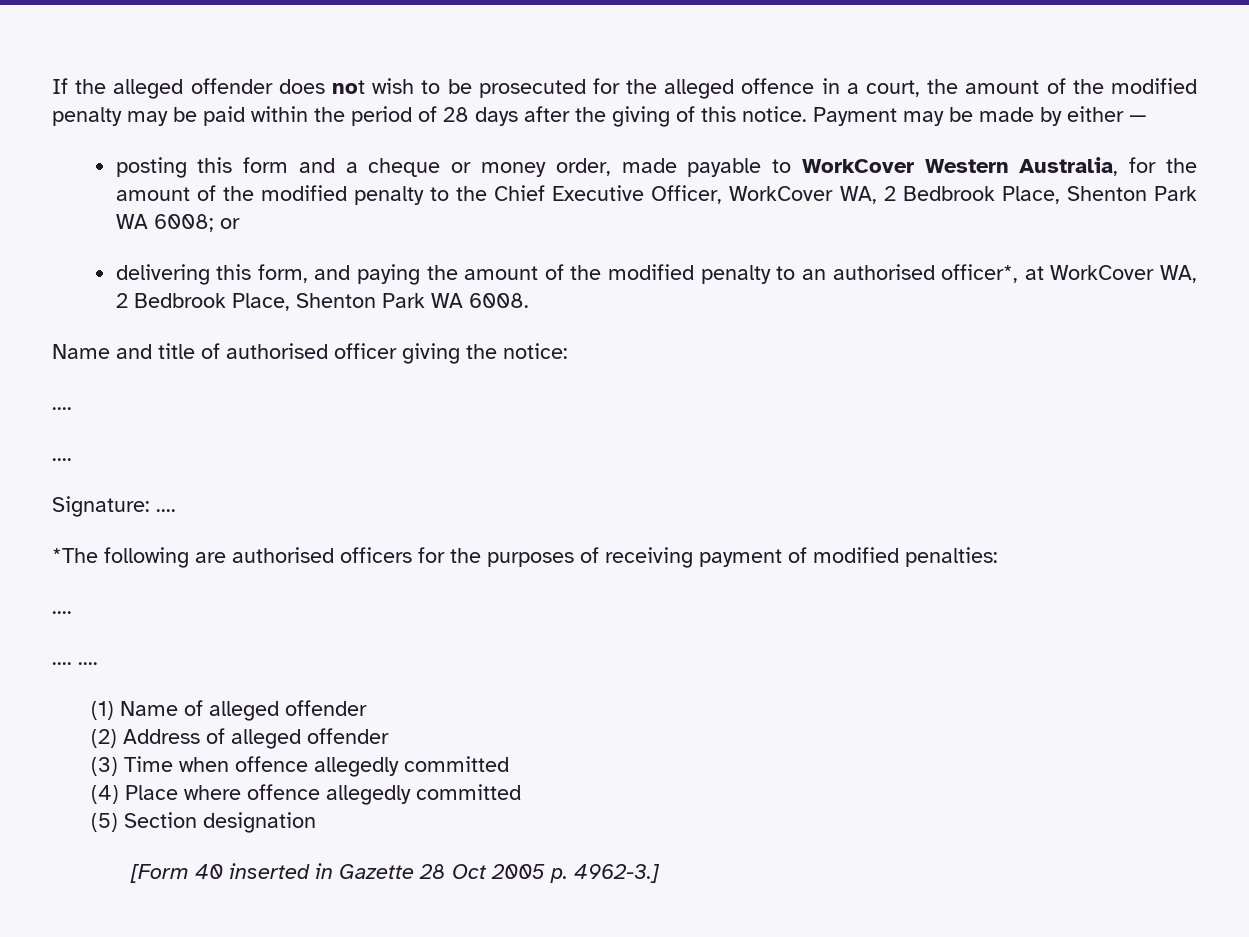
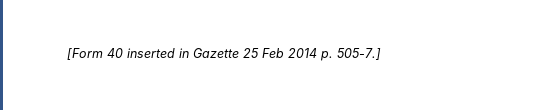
[52,78,1197,99] [52,106,1147,127] [115,157,1198,178] [115,185,1198,205] [115,214,240,232] [115,264,1198,285] [115,293,529,311] [52,343,568,364] [52,407,72,410] [52,458,72,461] [52,496,176,517] [52,547,998,568] [52,611,72,614] [52,662,98,665] [91,700,368,721] [91,728,390,749] [91,756,510,777] [91,784,522,805] [91,812,317,833] If the alleged offender does not wish to be prosecuted for the alleged offence in a court, the amount of the modified penalty may be paid within the period of 28 days after the giving of this notice. Payment may be made by either — // posting this form and a cheque or money order, made payable to WorkCover Western Australia, for the amount of the modified penalty to the Chief Executive Officer, WorkCover WA, 2 Bedbrook Place, Shenton Park WA 6008; or // delivering this form, and paying the amount of the modified penalty to an authorised officer*, at WorkCover WA, 2 Bedbrook Place, Shenton Park WA 6008. // Name and title of authorised officer giving the notice: // .... // .... // Signature: .... // *The following are authorised officers for the purposes of receiving payment of modified penalties: // .... // .... .... // (1) Name of alleged offender // (2) Address of alleged offender // (3) Time when offence allegedly committed // (4) Place where offence allegedly committed // (5) Section designation // -> (66, 54) none
[418,864,660,883] 28 Oct 2005 p. 4962-3.] -> [242,48,381,61] 25 Feb 2014 p. 505-7.]

